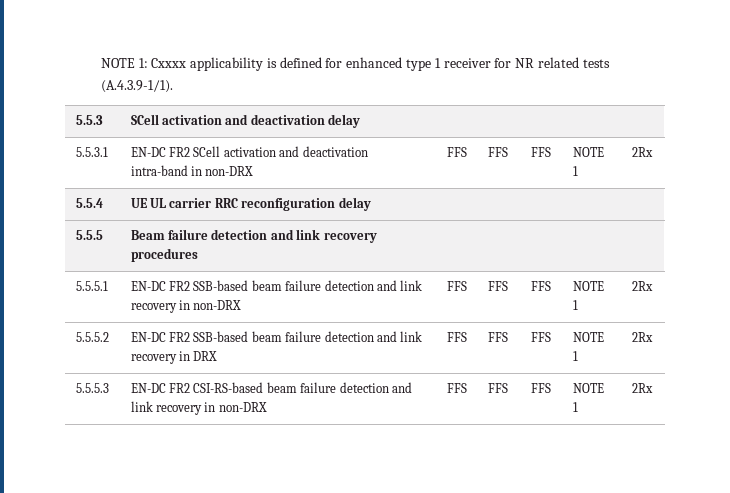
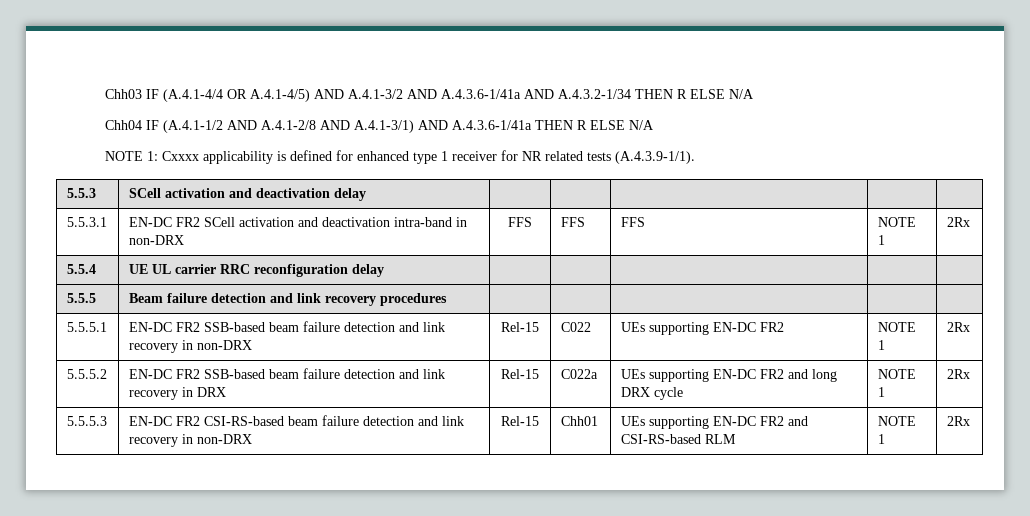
(100, 63) none -> [104,89,754,102] [104,120,654,133] Chh03 IF (A.4.1-4/4 OR A.4.1-4/5) AND A.4.1-3/2 AND A.4.3.6-1/41a AND A.4.3.2-1/34 THEN R ELSE N/A // Chh04 IF (A.4.1-1/2 AND A.4.1-2/8 AND A.4.1-3/1) AND A.4.3.6-1/41a THEN R ELSE N/A //
[446,281,467,291] [487,281,508,291] [530,281,551,291] FFS | FFS | FFS -> [501,322,539,332] [560,322,591,332] [620,322,784,335] Rel-15 | C022 | UEs supporting EN-DC FR2
[446,332,467,342] [487,332,508,342] [530,332,551,342] FFS | FFS | FFS -> [501,369,539,379] [560,369,598,379] [620,369,837,382] [620,387,683,400] Rel-15 | C022a | UEs supporting EN-DC FR2 and long DRX cycle
[446,383,467,393] [487,383,508,393] [530,383,551,393] FFS | FFS | FFS -> [501,416,539,426] [560,416,598,426] [620,416,808,429] [620,434,736,444] Rel-15 | Chh01 | UEs supporting EN-DC FR2 and CSI-RS-based RLM

